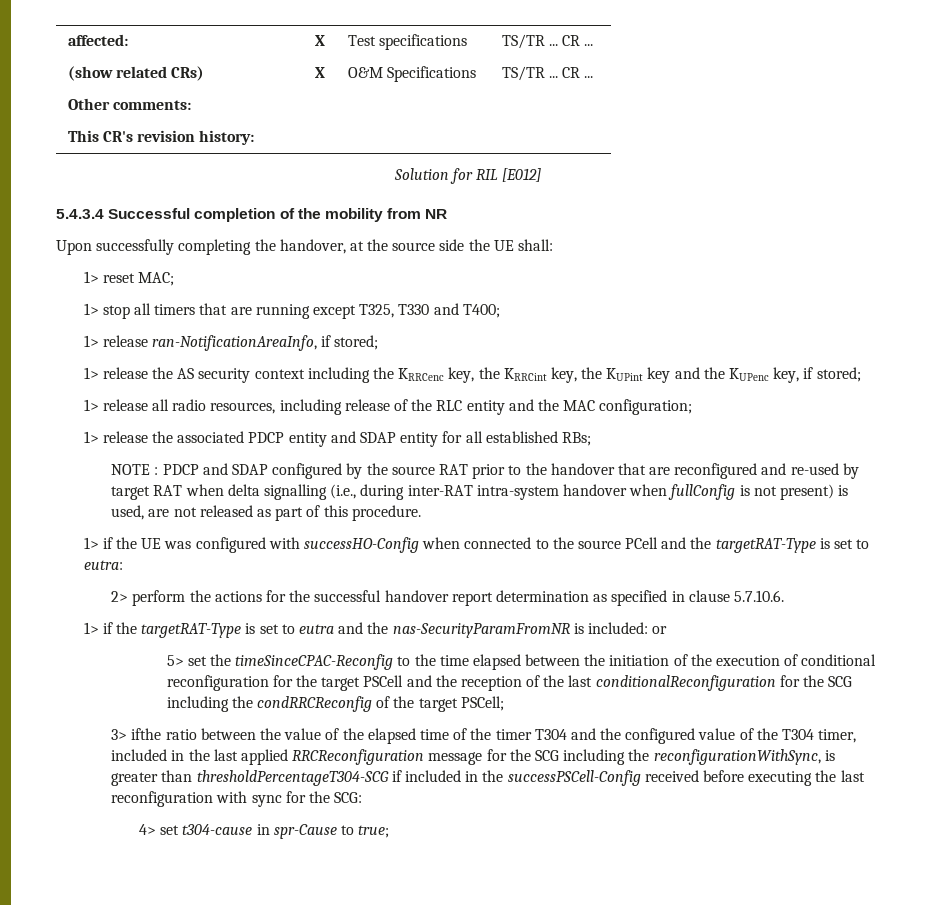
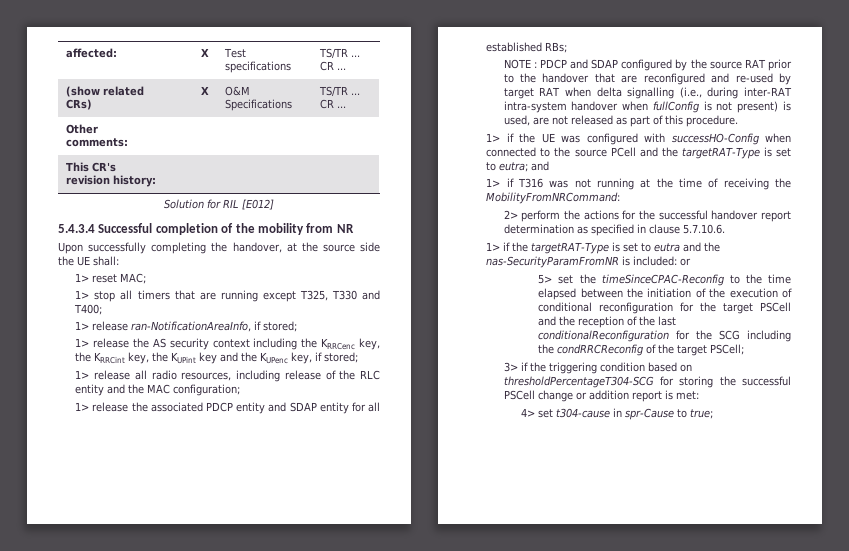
[83,560,123,570] eutra: -> [499,161,550,172] [486,178,791,190] [486,192,621,204] eutra; and // 1> if T316 was not running at the time of receiving the MobilityFromNRCommand:
[131,728,857,744] [111,749,835,765] [111,770,865,786] [111,791,363,807] ifthe ratio between the value of the elapsed time of the timer T304 and the configured value of the T304 timer, included in the last applied RRCReconfiguration message for the SCG including the reconfigurationWithSync, is greater than thresholdPercentageT304-SCG if included in the successPSCell-Config received before executing the last reconfiguration with sync for the SCG: -> [520,362,692,374] [503,376,791,388] [503,390,699,402] if the triggering condition based on thresholdPercentageT304-SCG for storing the successful PSCell change or addition report is met:

